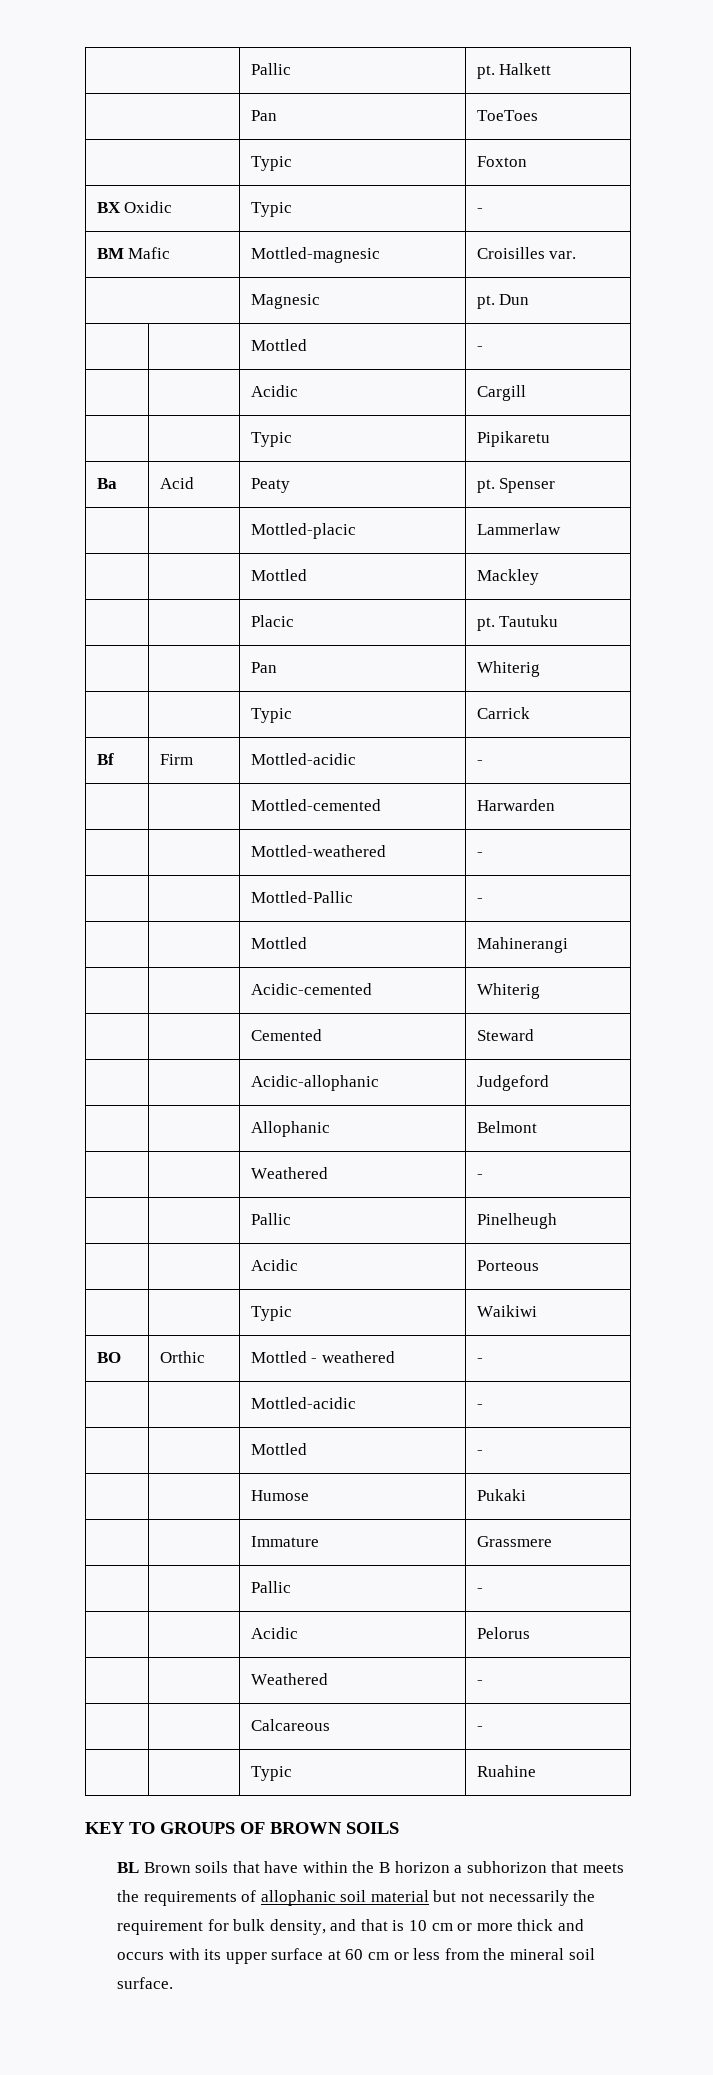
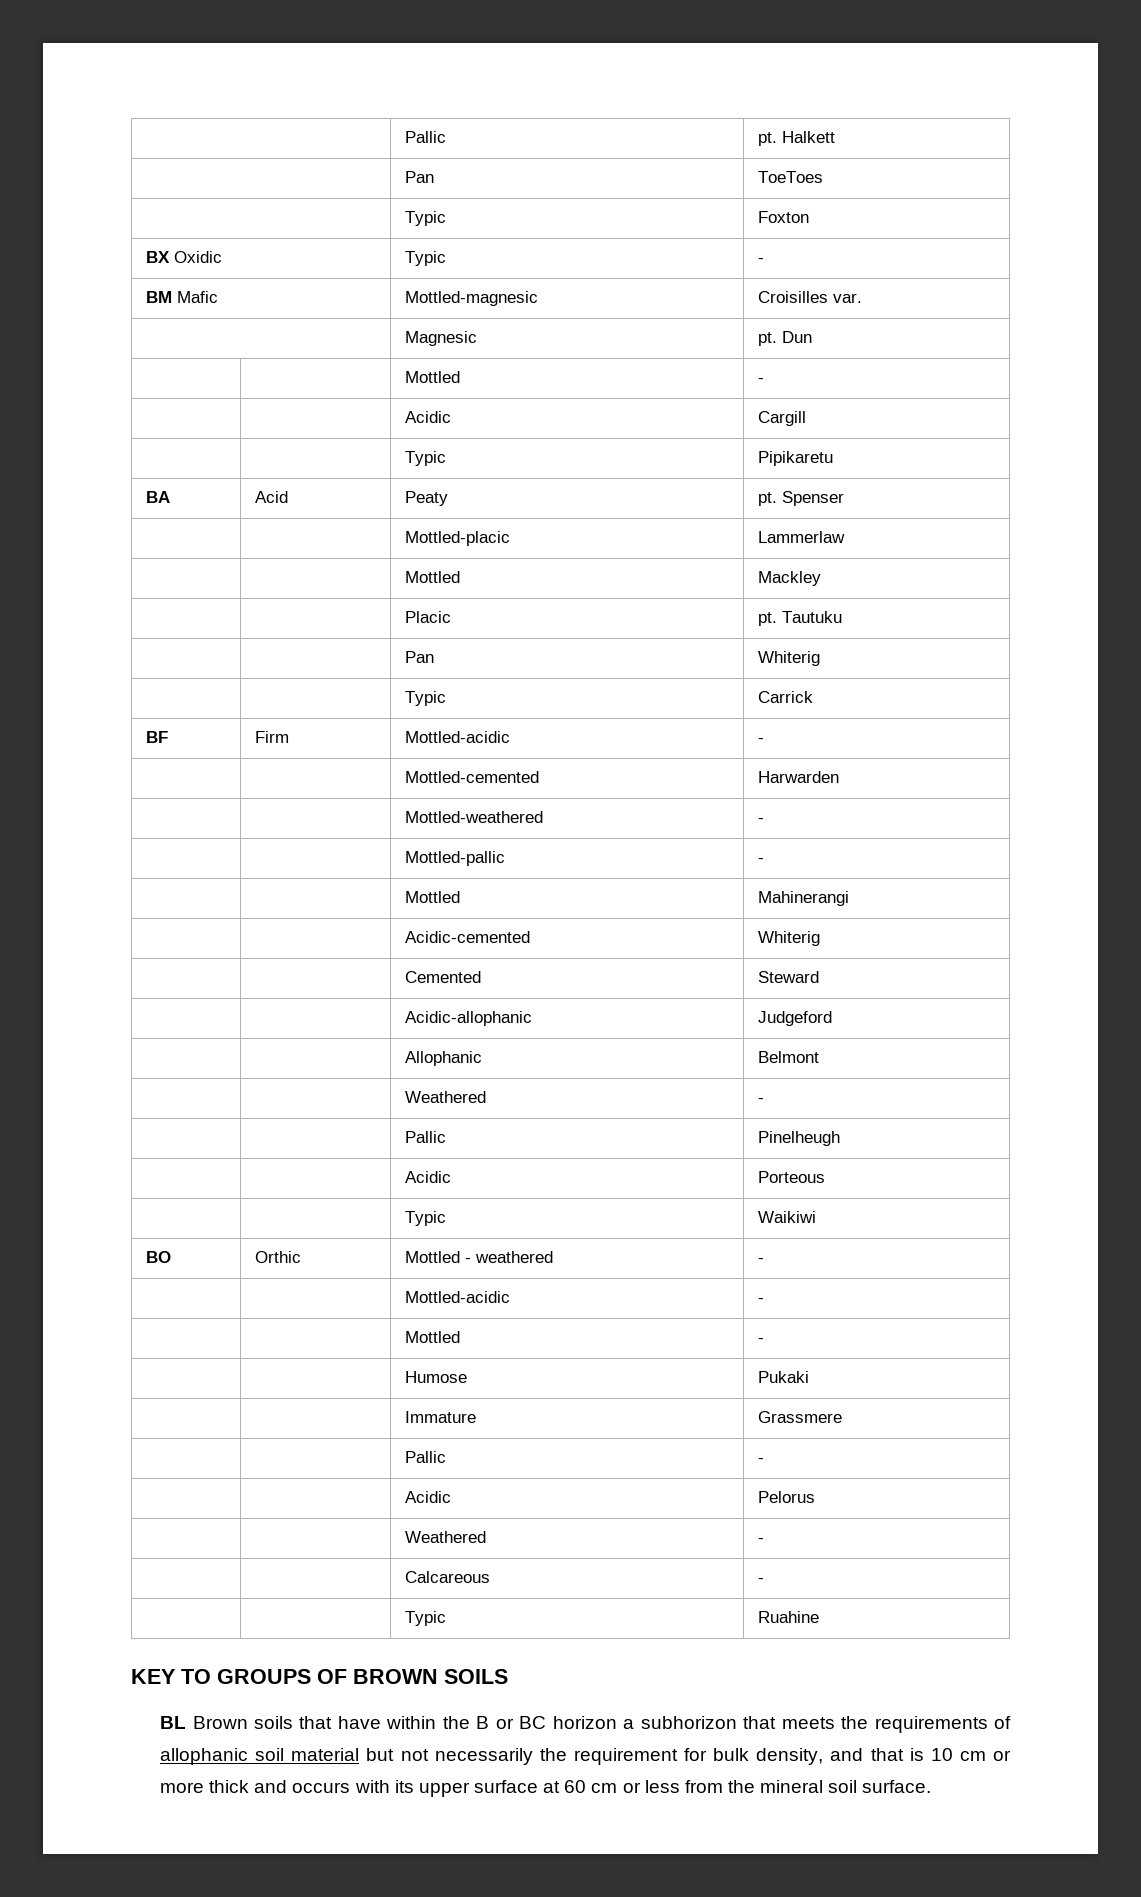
[96,478,117,489] Ba -> [145,491,170,503] BA
[96,753,114,765] Bf -> [145,731,168,743] BF
[250,891,353,903] Mottled-Pallic -> [404,851,505,866] Mottled-pallic
(391, 1867) none -> [495,1716,547,1729] or BC

